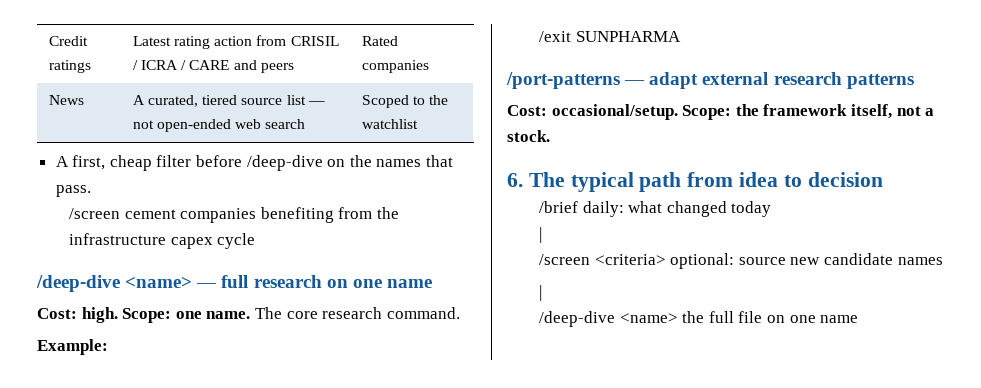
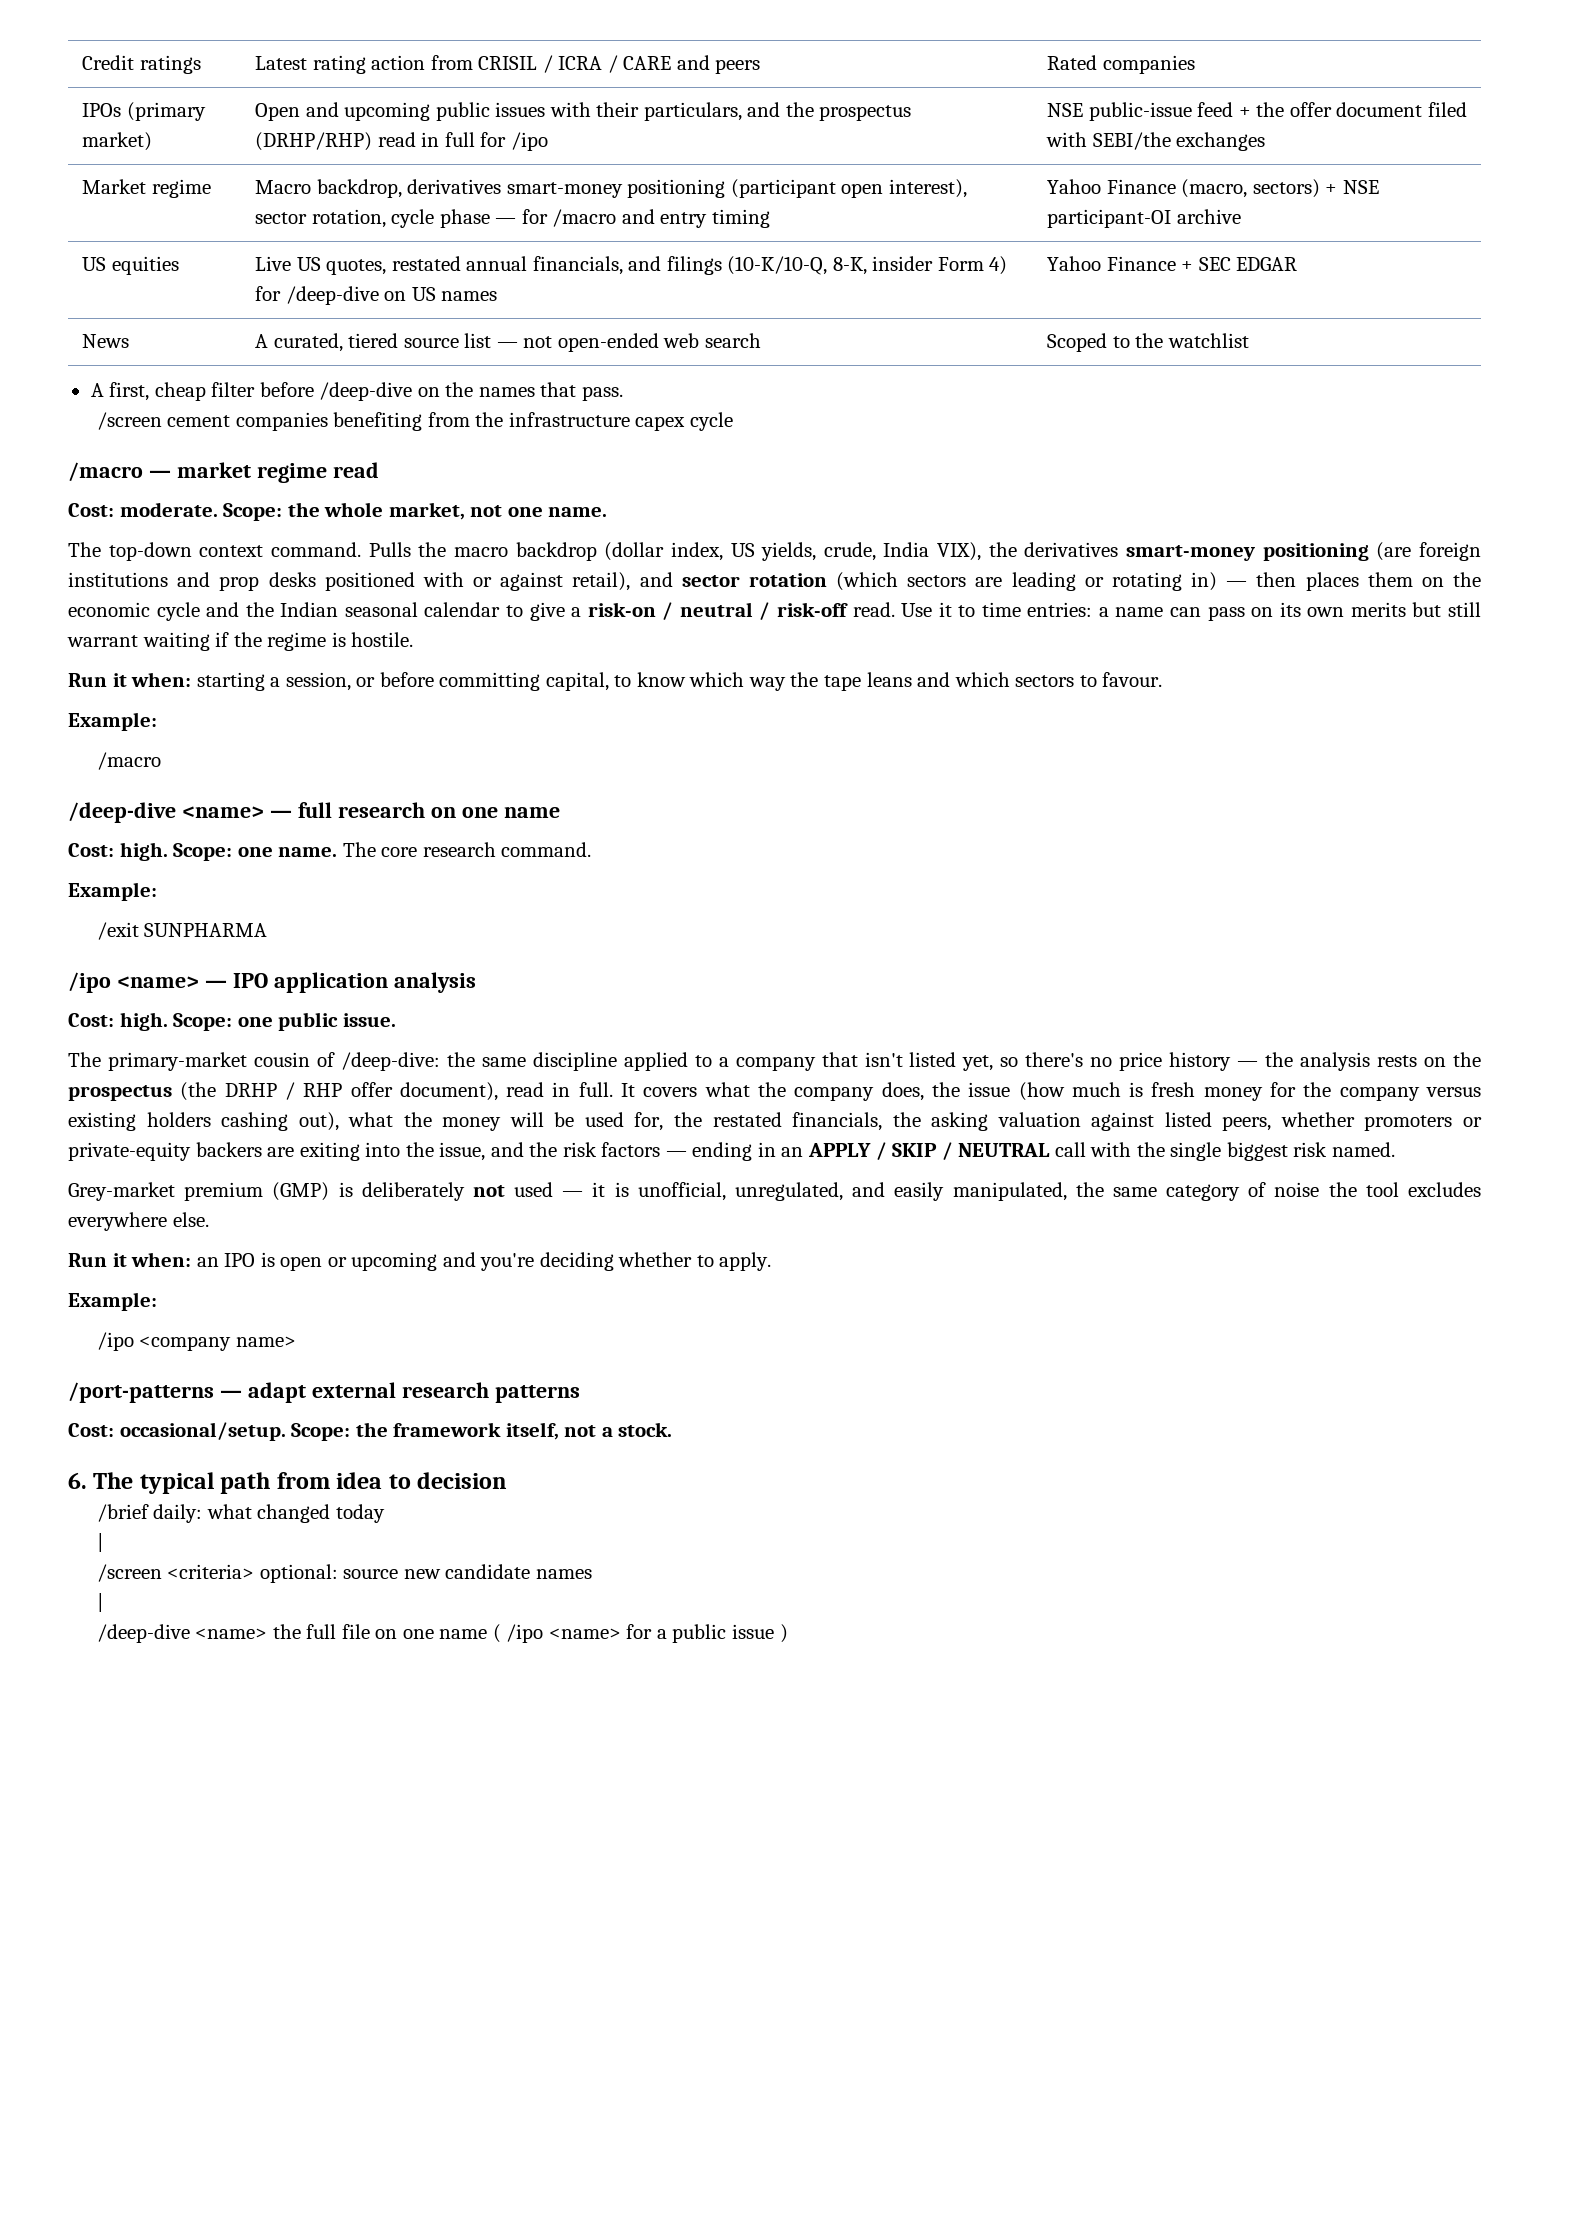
(429, 66) none -> [81,102,206,121] [81,132,152,151] [254,102,912,121] [254,132,548,151] [1046,102,1467,121] [1045,132,1266,151] [81,179,211,198] [254,179,967,198] [254,209,770,228] [1046,179,1379,198] [1046,209,1241,228] [81,256,179,275] [254,256,1008,275] [254,286,498,305] [1046,256,1298,271] // IPOs (primary market) | Open and upcoming public issues with their particulars, and the prospectus (DRHP/RHP) read in full for /ipo | NSE public-issue feed + the offer document filed with SEBI/the exchanges // Market regime | Macro backdrop, derivatives smart-money positioning (participant open interest), sector rotation, cycle phase — for /macro and entry timing | Yahoo Finance (macro, sectors) + NSE participant-OI archive // US equities | Live US quotes, restated annual financials, and filings (10-K/10-Q, 8-K, insider Form 4) for /deep-dive on US names | Yahoo Finance + SEC EDGAR
(256, 241) none -> [68,462,379,483] [68,502,608,521] [68,542,1481,561] [68,572,1482,591] [68,602,1481,621] [67,632,414,651] [68,672,1163,691] [68,712,157,731] [96,752,161,770] // /macro — market regime read // Cost: moderate. Scope: the whole market, not one name. // The top-down context command. Pulls the macro backdrop (dollar index, US yields, crude, India VIX), the derivatives smart-money positioning (are foreign institutions and prop desks positioned with or against retail), and sector rotation (which sectors are leading or rotating in) — then places them on the economic cycle and the Indian seasonal calendar to give a risk-on / neutral / risk-off read. Use it to time entries: a name can pass on its own merits but still warrant waiting if the regime is hostile. // Run it when: starting a session, or before committing capital, to know which way the tape leans and which sectors to favour. // Example: // /macro
(681, 36) none -> [68,972,476,993] [68,1012,396,1031] [68,1052,1482,1071] [68,1082,1482,1101] [68,1112,1482,1131] [68,1142,1395,1161] [68,1182,1481,1201] [68,1212,209,1231] [68,1252,772,1271] [68,1292,157,1311] [96,1332,296,1351] // /ipo <name> — IPO application analysis // Cost: high. Scope: one public issue. // The primary-market cousin of /deep-dive: the same discipline applied to a company that isn't listed yet, so there's no price history — the analysis rests on the prospectus (the DRHP / RHP offer document), read in full. It covers what the company does, the issue (how much is fresh money for the company versus existing holders cashing out), what the money will be used for, the restated financials, the asking valuation against listed peers, whether promoters or private-equity backers are exiting into the issue, and the risk factors — ending in an APPLY / SKIP / NEUTRAL call with the single biggest risk named. // Grey-market premium (GMP) is deliberately not used — it is unofficial, unregulated, and easily manipulated, the same category of noise the tool excludes everywhere else. // Run it when: an IPO is open or upcoming and you're deciding whether to apply. // Example: // /ipo <company name>
(859, 319) none -> [492,1624,788,1643] ( /ipo <name> for a public issue )

